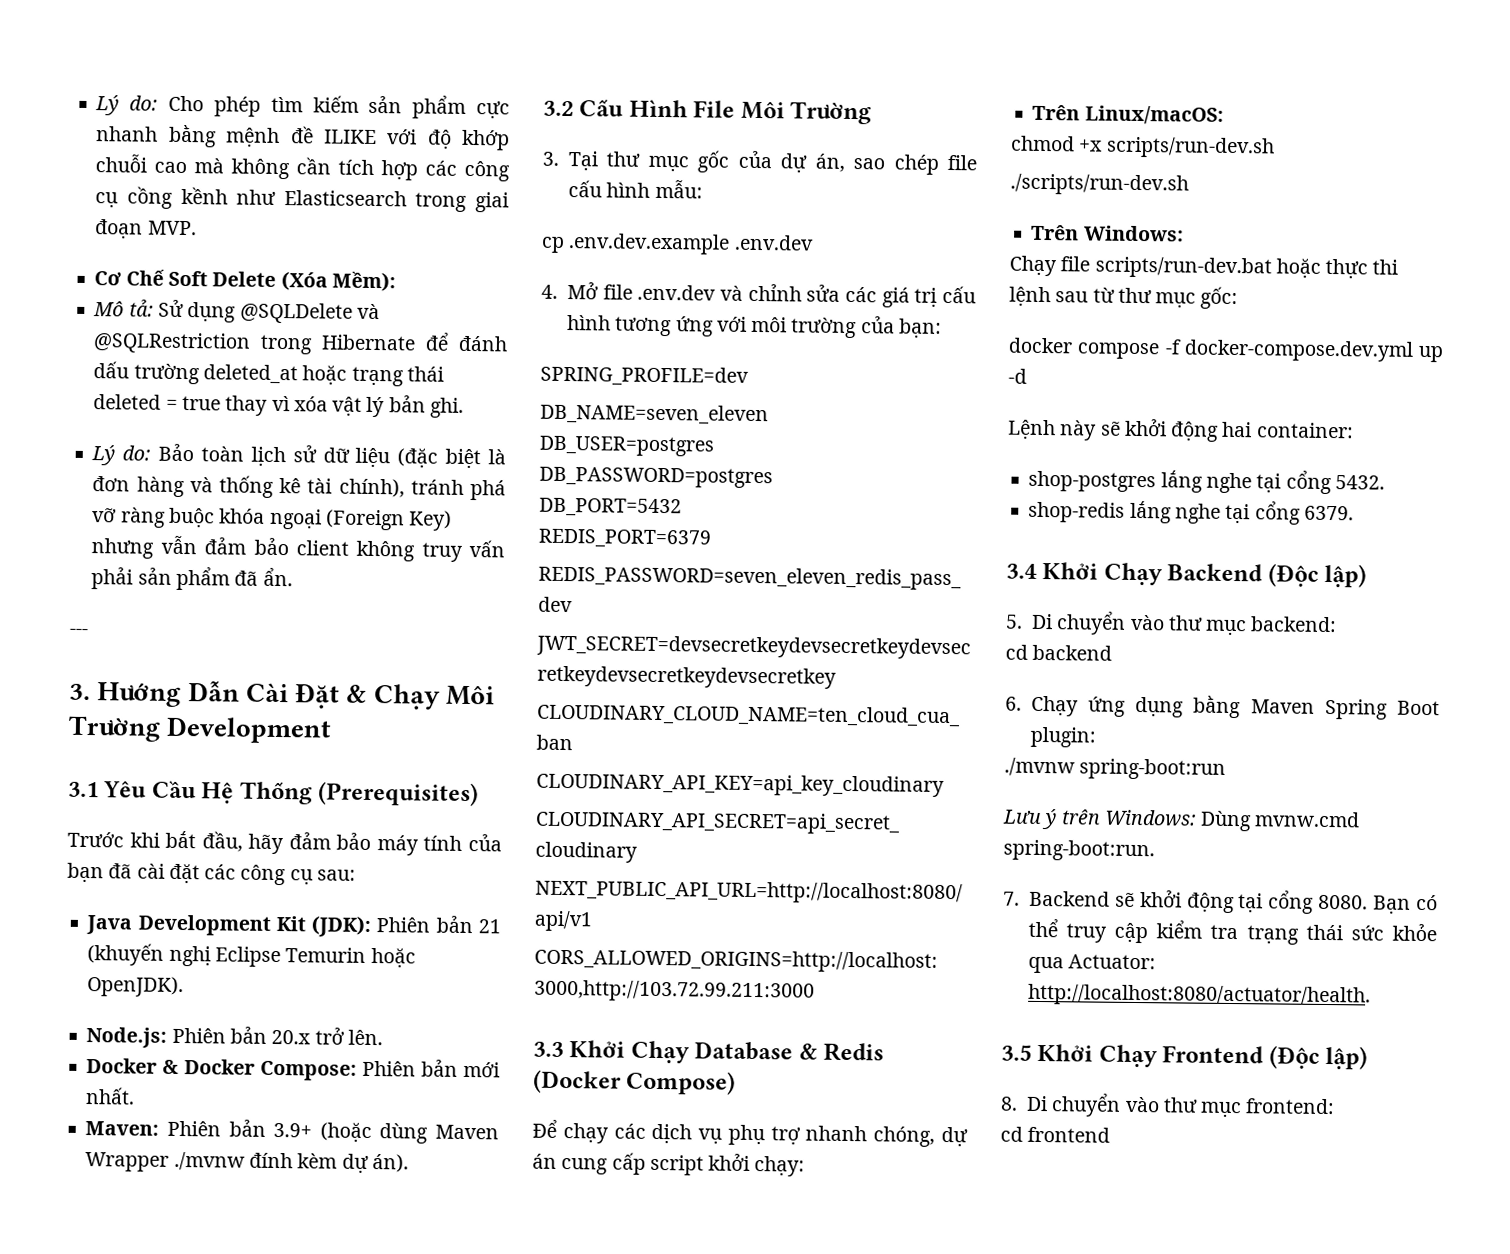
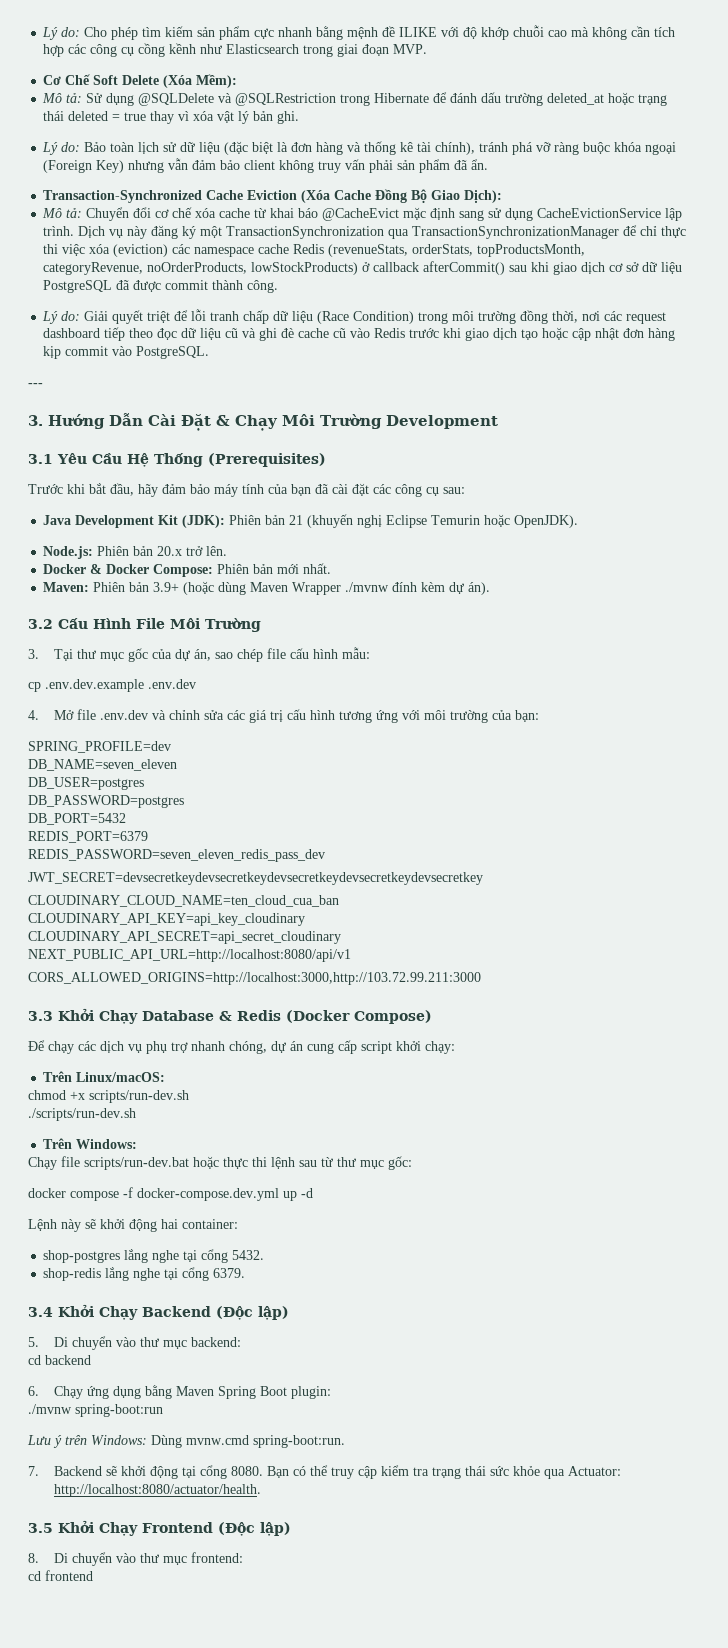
(293, 577) none -> [43,189,503,203] [42,207,683,221] [43,225,687,239] [43,244,586,257] [43,261,683,275] [43,280,279,293] [42,309,667,324] [43,327,676,341] [43,346,210,359] // Transaction-Synchronized Cache Eviction (Xóa Cache Đồng Bộ Giao Dịch): // Mô tả: Chuyển đổi cơ chế xóa cache từ khai báo @CacheEvict mặc định sang sử dụng CacheEvictionService lập trình. Dịch vụ này đăng ký một TransactionSynchronization qua TransactionSynchronizationManager để chỉ thực thi việc xóa (eviction) các namespace cache Redis (revenueStats, orderStats, topProductsMonth, categoryRevenue, noOrderProducts, lowStockProducts) ở callback afterCommit() sau khi giao dịch cơ sở dữ liệu PostgreSQL đã được commit thành công. // Lý do: Giải quyết triệt để lỗi tranh chấp dữ liệu (Race Condition) trong môi trường đồng thời, nơi các request dashboard tiếp theo đọc dữ liệu cũ và ghi đè cache cũ vào Redis trước khi giao dịch tạo hoặc cập nhật đơn hàng kịp commit vào PostgreSQL.

